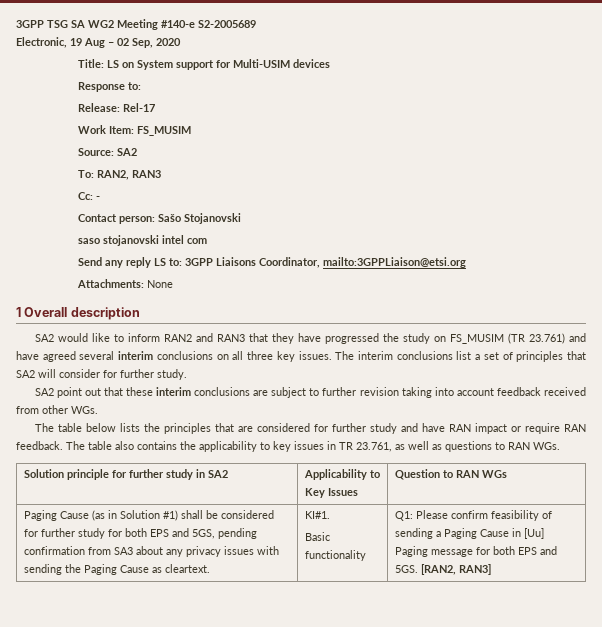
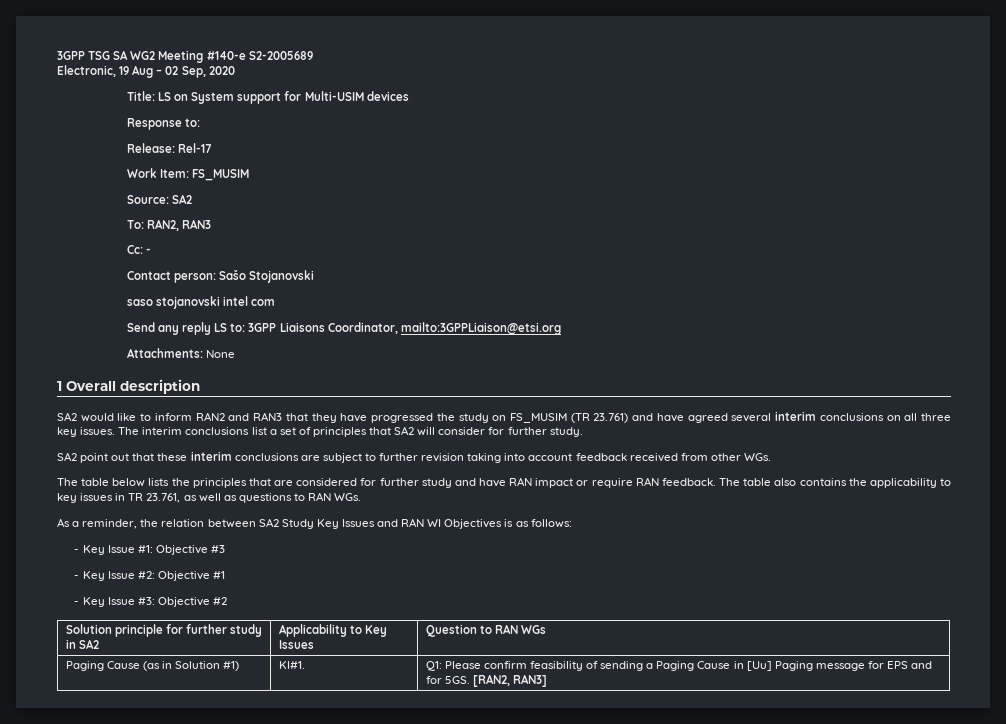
(560, 446) none -> [57,518,572,529] [74,545,226,555] [74,571,226,581] [74,597,228,607] // As a reminder, the relation between SA2 Study Key Issues and RAN WI Objectives is as follows: // - Key Issue #1: Objective #3 // - Key Issue #2: Objective #1 // - Key Issue #3: Objective #2
[180,510,274,519] [23,528,257,539] [23,546,279,557] [23,564,210,575] shall be considered for further study for both EPS and 5GS, pending confirmation from SA3 about any privacy issues with sending the Paging Cause as cleartext. -> (240, 666) none
[304,532,330,541] [304,550,366,561] // Basic functionality -> (305, 665) none
[492,546,557,555] both EPS and -> [887,661,933,669] [425,676,442,684] EPS and for

